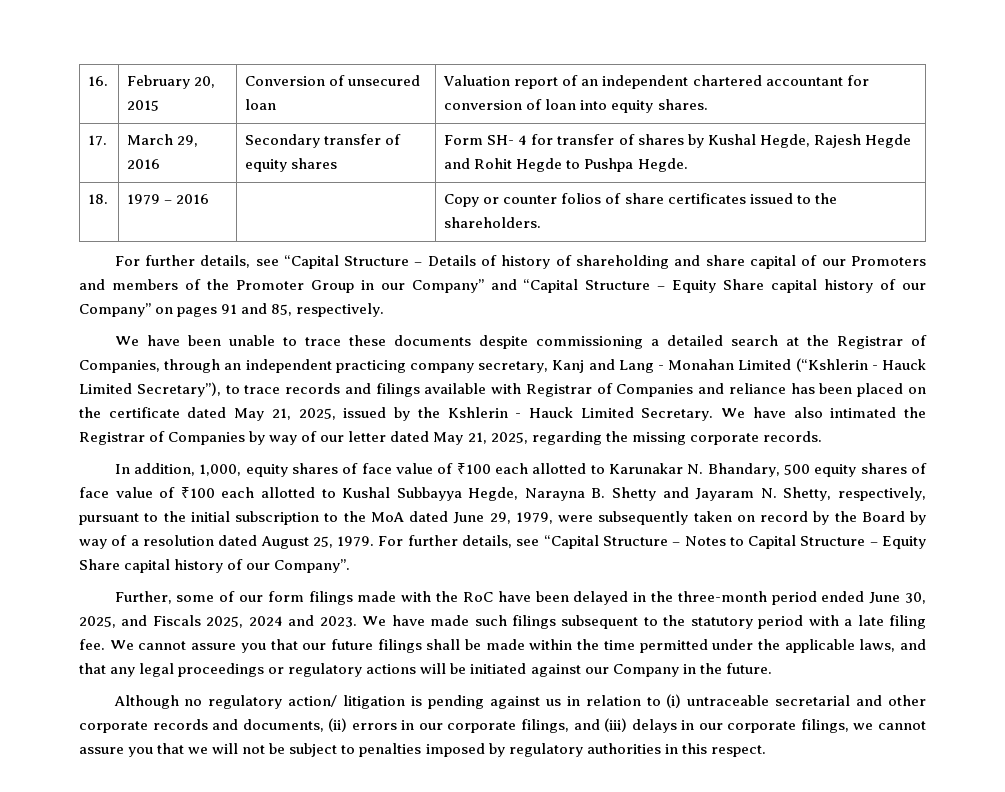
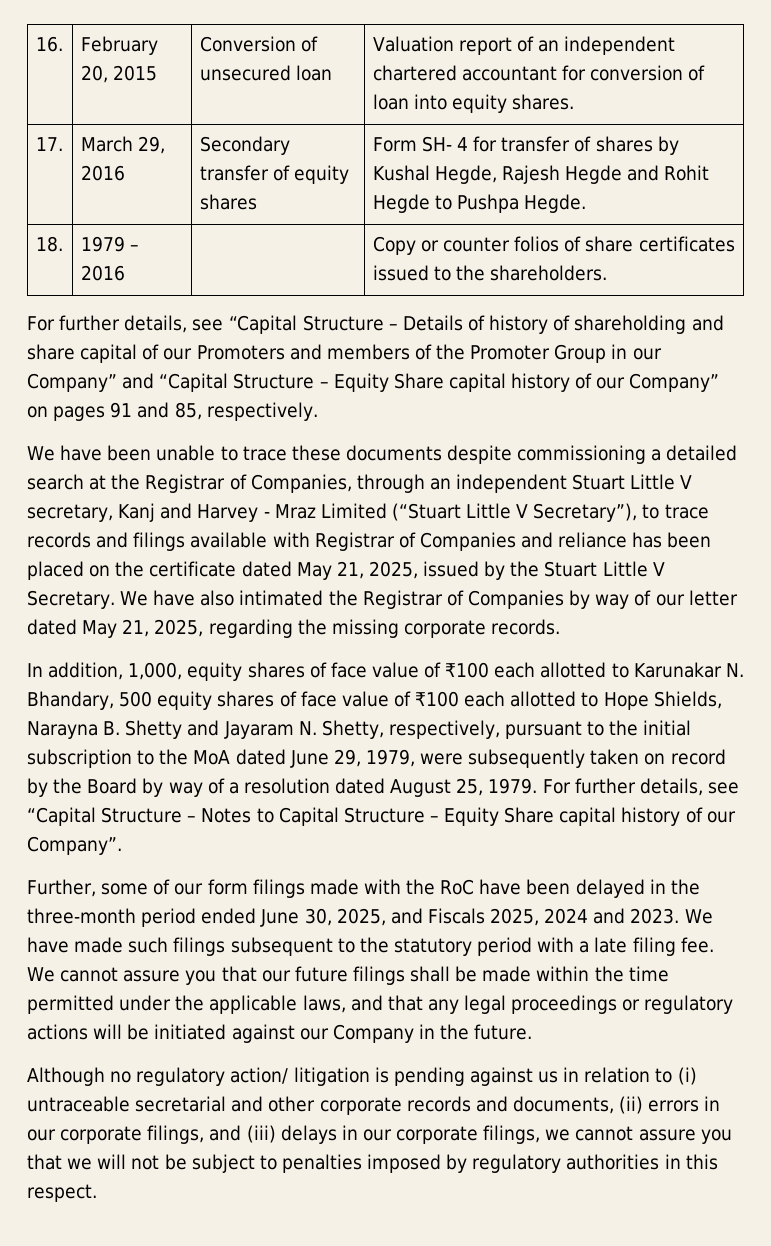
[335,358,927,373] [79,383,132,394] practicing company secretary, Kanj and Lang - Monahan Limited (“Kshlerin - Hauck Limited -> [572,474,693,490] [27,503,529,522] Stuart Little V secretary, Kanj and Harvey - Mraz Limited (“Stuart Little V
[447,407,634,418] Kshlerin - Hauck Limited -> [544,561,665,577] Stuart Little V
[342,487,519,501] Kushal Subbayya Hegde, -> [603,691,722,710] Hope Shields,

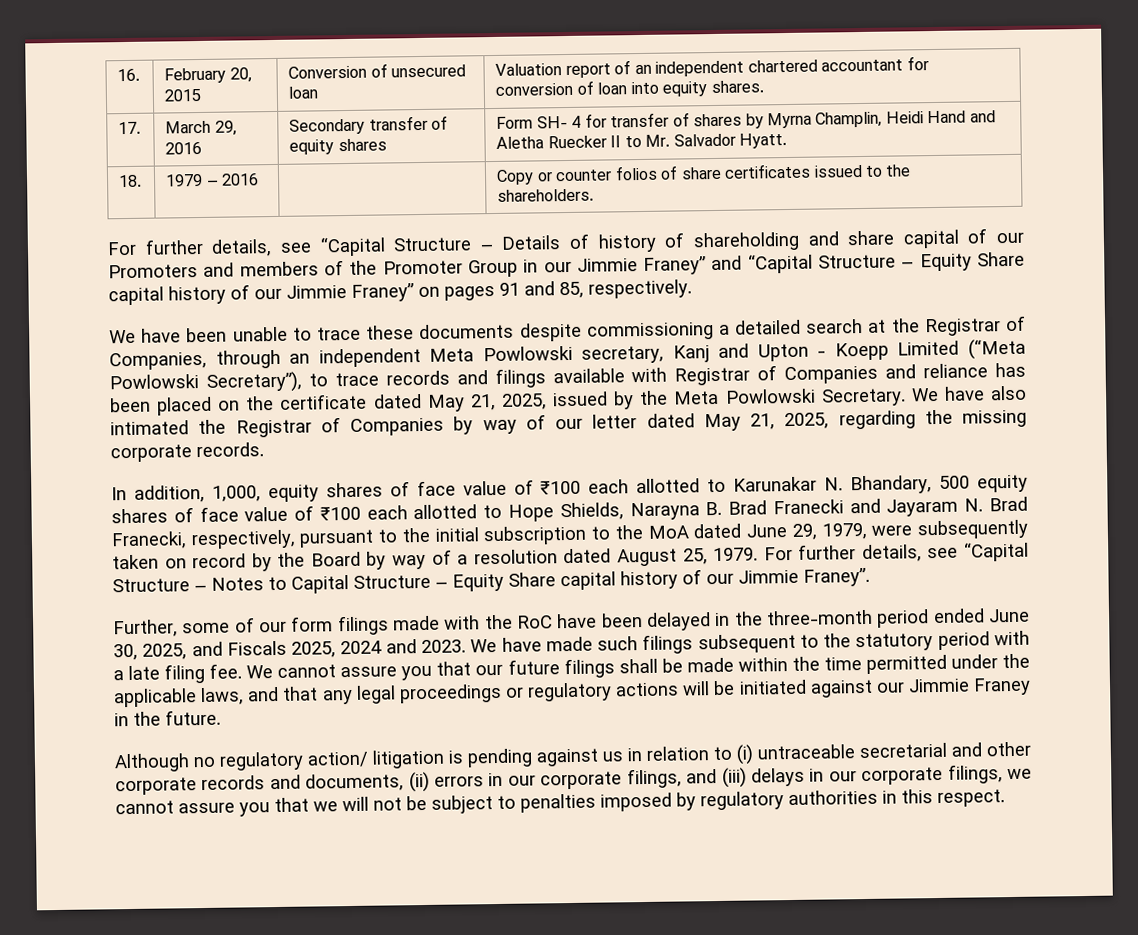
[372,165,710,184] [372,194,587,213] Kushal Hegde, Rajesh Hegde and Rohit Hegde to Pushpa Hegde. -> [766,110,996,129] [496,132,788,149] Myrna Champlin, Heidi Hand and Aletha Ruecker II to Mr. Salvador Hyatt.
[27,373,117,392] Company” -> [576,256,707,275] Jimmie Franey”
[629,373,720,392] Company” -> [286,283,414,302] Jimmie Franey”
[572,474,693,490] [27,503,529,522] Stuart Little V secretary, Kanj and Harvey - Mraz Limited (“Stuart Little V -> [429,338,1027,364] [109,374,199,390] Meta Powlowski secretary, Kanj and Upton - Koepp Limited (“Meta Powlowski
[544,561,665,577] Stuart Little V -> [673,388,816,405] Meta Powlowski
[125,720,183,739] Shetty -> [728,499,844,515] Brad Franecki
[321,720,384,739] Shetty, -> [989,496,1029,512] [111,531,187,550] Brad Franecki,
[27,836,122,855] Company”. -> [738,567,870,587] Jimmie Franey”.
[332,1024,414,1043] Company -> [907,677,1031,696] Jimmie Franey

